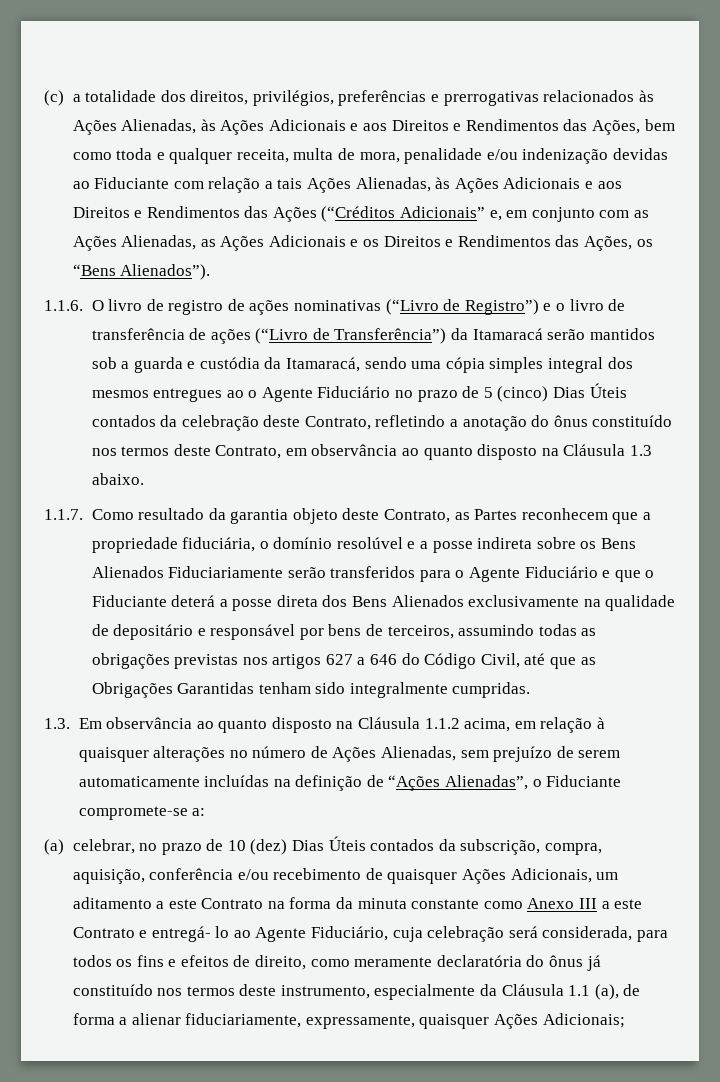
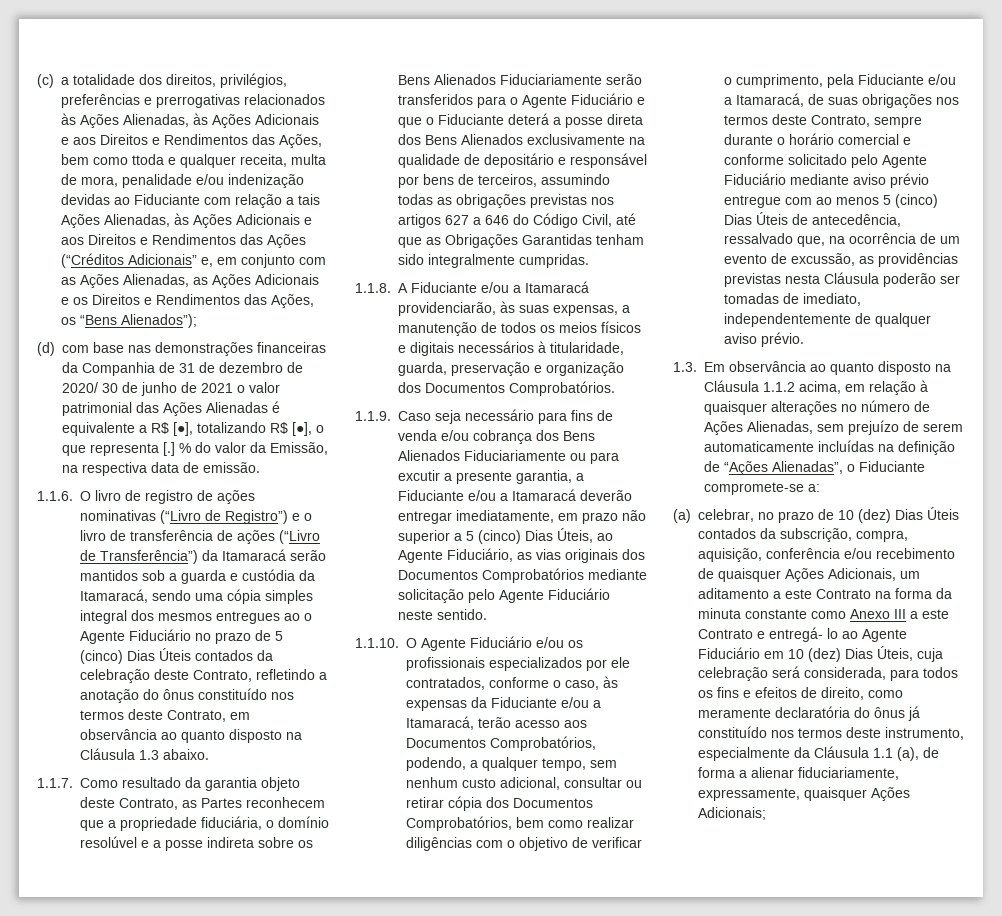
[120,264,211,280] Alienados”). -> [121,314,197,328] [37,342,326,356] [62,362,303,376] [62,382,280,396] [62,401,280,416] [62,422,324,436] [62,442,328,456] [62,462,260,476] Alienados”); // (d) com base nas demonstrações financeiras da Companhia de 31 de dezembro de 2020/ 30 de junho de 2021 o valor patrimonial das Ações Alienadas é equivalente a R$ [●], totalizando R$ [●], o que representa [.] % do valor da Emissão, na respectiva data de emissão.
(531, 690) none -> [355,281,589,293] [398,301,630,316] [398,321,641,336] [398,341,624,356] [398,362,624,376] [398,381,615,396] [355,409,613,424] [398,430,595,444] [398,450,619,464] [398,470,584,484] [398,489,632,501] [398,510,646,524] [398,528,613,544] [398,548,645,563] [398,568,647,583] [398,588,610,603] [398,609,487,620] [355,636,583,651] [406,657,630,671] [406,676,618,690] [406,697,601,711] [406,716,587,730] [406,736,596,751] [406,757,617,771] [406,777,642,790] [406,796,593,811] [406,816,634,831] [406,837,642,851] [724,74,956,88] [724,93,959,108] [724,114,922,128] [724,133,911,145] [724,154,927,168] [724,173,929,188] [724,194,938,208] [724,212,901,227] [724,233,960,247] [724,253,958,267] [724,272,960,287] [724,293,861,306] [724,313,931,327] [724,332,804,347] // 1.1.8. A Fiduciante e/ou a Itamaracá providenciarão, às suas expensas, a manutenção de todos os meios físicos e digitais necessários à titularidade, guarda, preservação e organização dos Documentos Comprobatórios. // 1.1.9. Caso seja necessário para fins de venda e/ou cobrança dos Bens Alienados Fiduciariamente ou para excutir a presente garantia, a Fiduciante e/ou a Itamaracá deverão entregar imediatamente, em prazo não superior a 5 (cinco) Dias Úteis, ao Agente Fiduciário, as vias originais dos Documentos Comprobatórios mediante solicitação pelo Agente Fiduciário neste sentido. // 1.1.10. O Agente Fiduciário e/ou os profissionais especializados por ele contratados, conforme o caso, às expensas da Fiduciante e/ou a Itamaracá, terão acesso aos Documentos Comprobatórios, podendo, a qualquer tempo, sem nenhum custo adicional, consultar ou retirar cópia dos Documentos Comprobatórios, bem como realizar diligências com o objetivo de verificar o cumprimento, pela Fiduciante e/ou a Itamaracá, de suas obrigações nos termos deste Contrato, sempre durante o horário comercial e conforme solicitado pelo Agente Fiduciário mediante aviso prévio entregue com ao menos 5 (cinco) Dias Úteis de antecedência, ressalvado que, na ocorrência de um evento de excussão, as providências previstas nesta Cláusula poderão ser tomadas de imediato, independentemente de qualquer aviso prévio.
[311,926,389,941] Fiduciário, -> [698,646,913,662] Fiduciário em 10 (dez) Dias Úteis,

